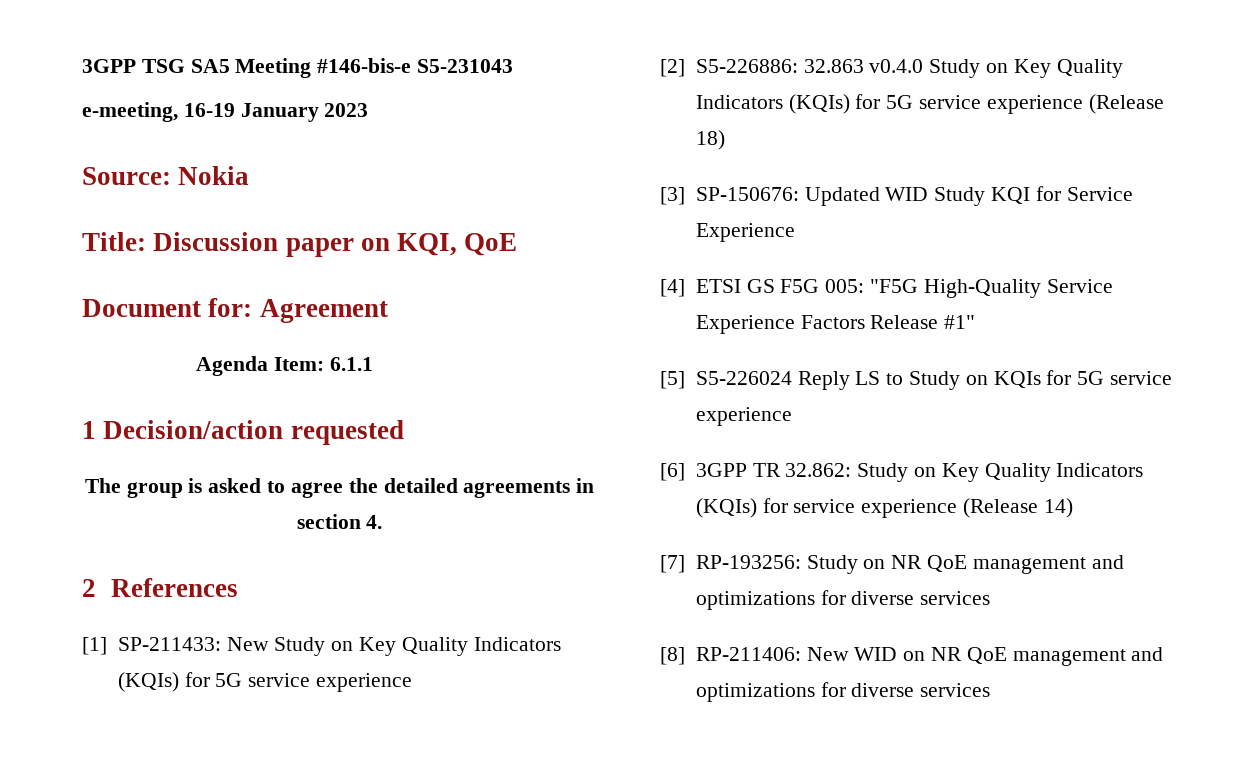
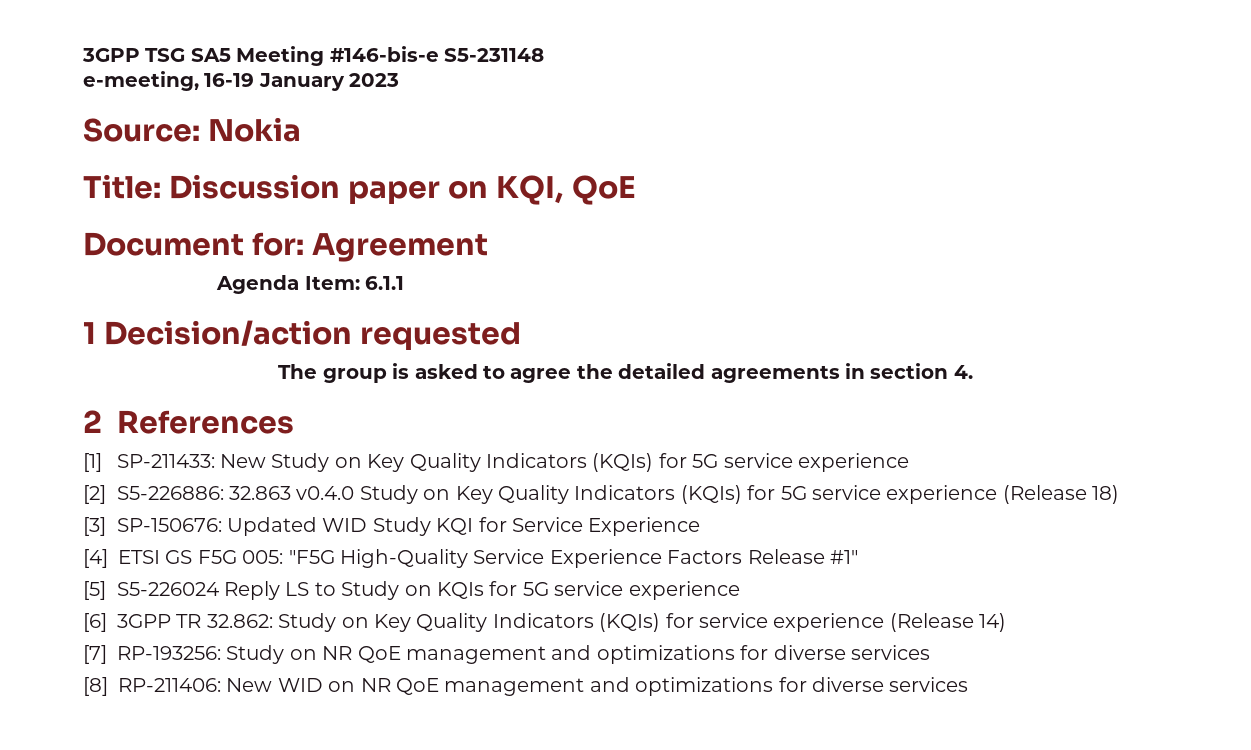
[417,59,514,73] S5-231043 -> [444,48,544,62] S5-231148

